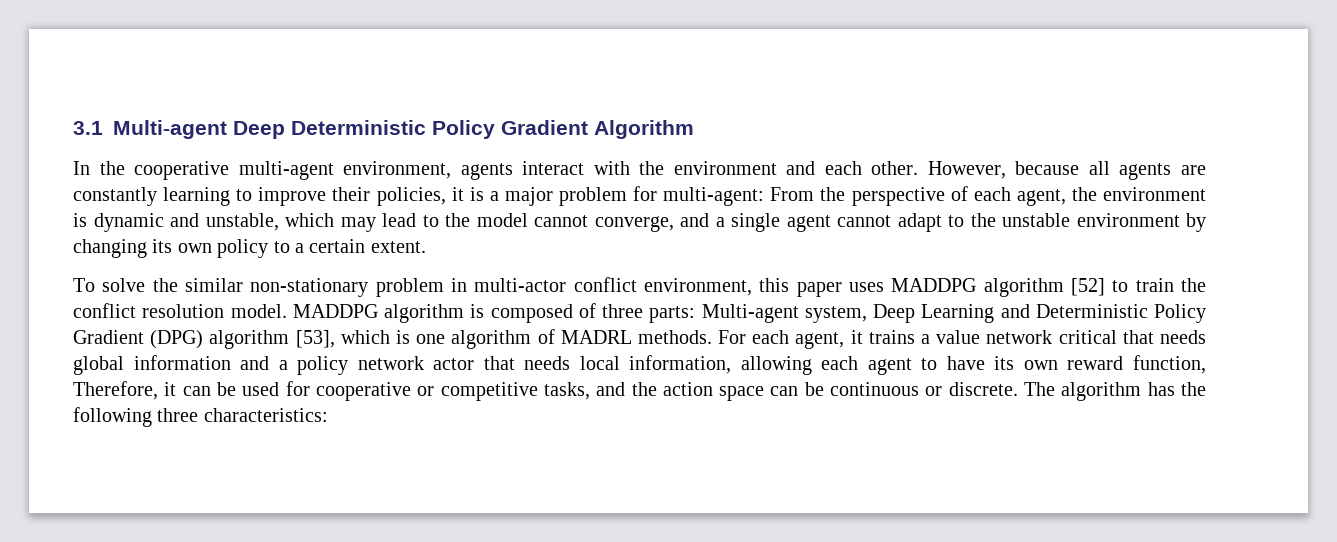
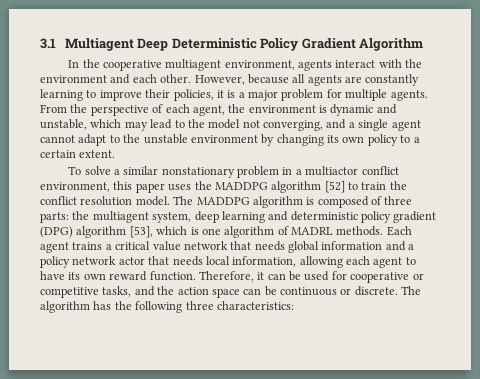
[113,120,227,139] Multi-agent -> [64,38,134,51] Multiagent
[238,161,334,180] multi-agent -> [165,59,222,71] multiagent
[663,187,765,206] multi-agent: -> [345,89,428,101] multiple agents.
[534,215,674,232] cannot converge, -> [242,120,323,131] not converging,
[152,278,567,297] the similar non-stationary problem in multi-actor -> [113,166,359,178] a similar nonstationary problem in a multiactor
(885, 287) none -> [194,181,212,190] the
(287, 311) none -> [173,196,194,205] The
[701,304,1206,323] [73,330,144,344] Multi-agent system, Deep Learning and Deterministic Policy Gradient -> [72,211,437,223] the multiagent system, deep learning and deterministic policy gradient
[718,330,863,349] For each agent, it -> [386,226,412,236] [40,242,69,253] Each agent
(931, 339) none -> [115,241,151,250] critical
[1058,330,1117,344] critical -> (228, 245) none
[1133,355,1206,374] function, -> [149,271,196,281] function.

